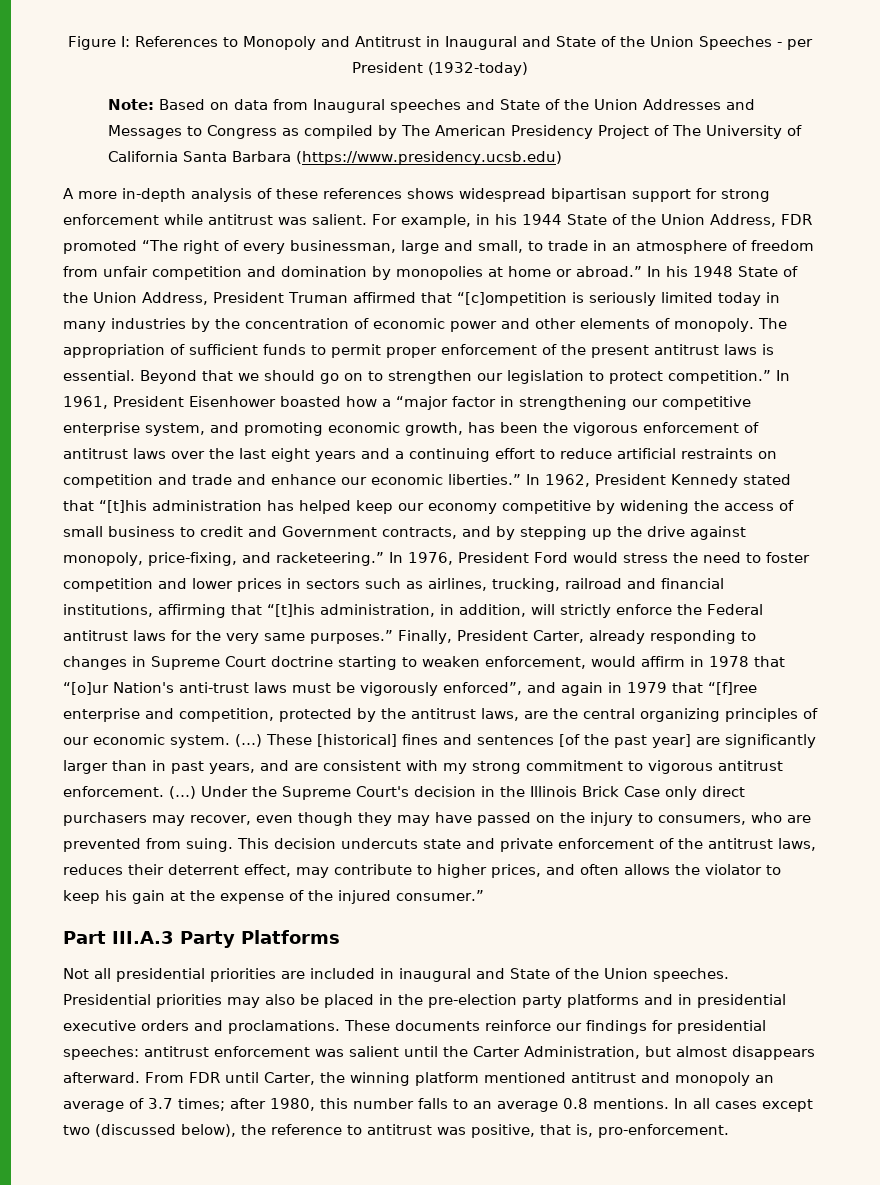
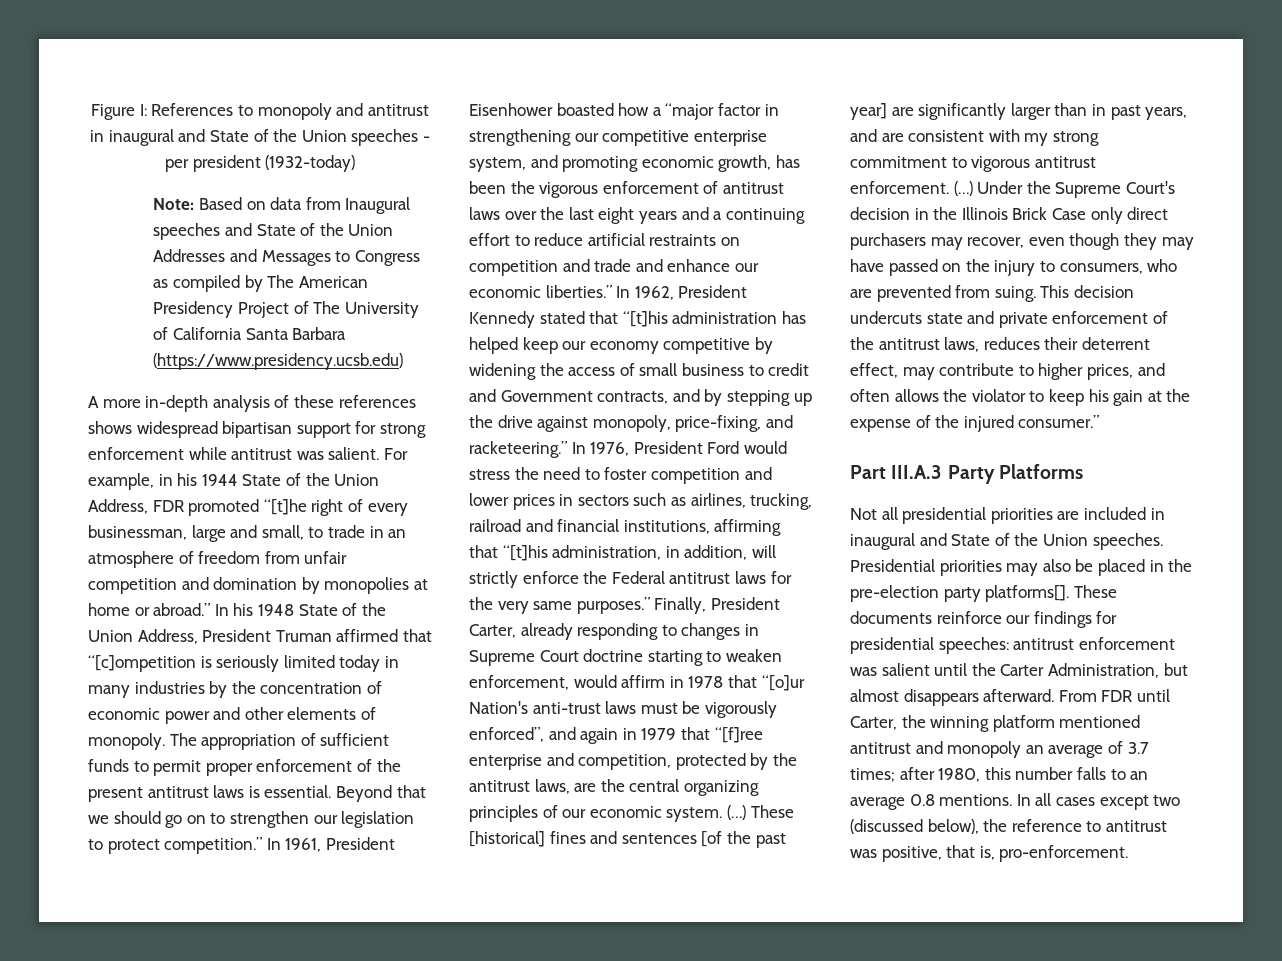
[242,36,772,50] Monopoly and Antitrust in Inaugural and State of the Union Speeches -> [257,103,429,120] [90,129,419,146] monopoly and antitrust in inaugural and State of the Union speeches
[352,62,423,73] President -> [192,155,261,172] president
[142,240,178,251] “The -> [263,499,307,515] “[t]he
[567,994,786,1008] [63,1020,340,1034] platforms and in presidential executive orders and proclamations. -> [985,585,1070,602] platforms[].

